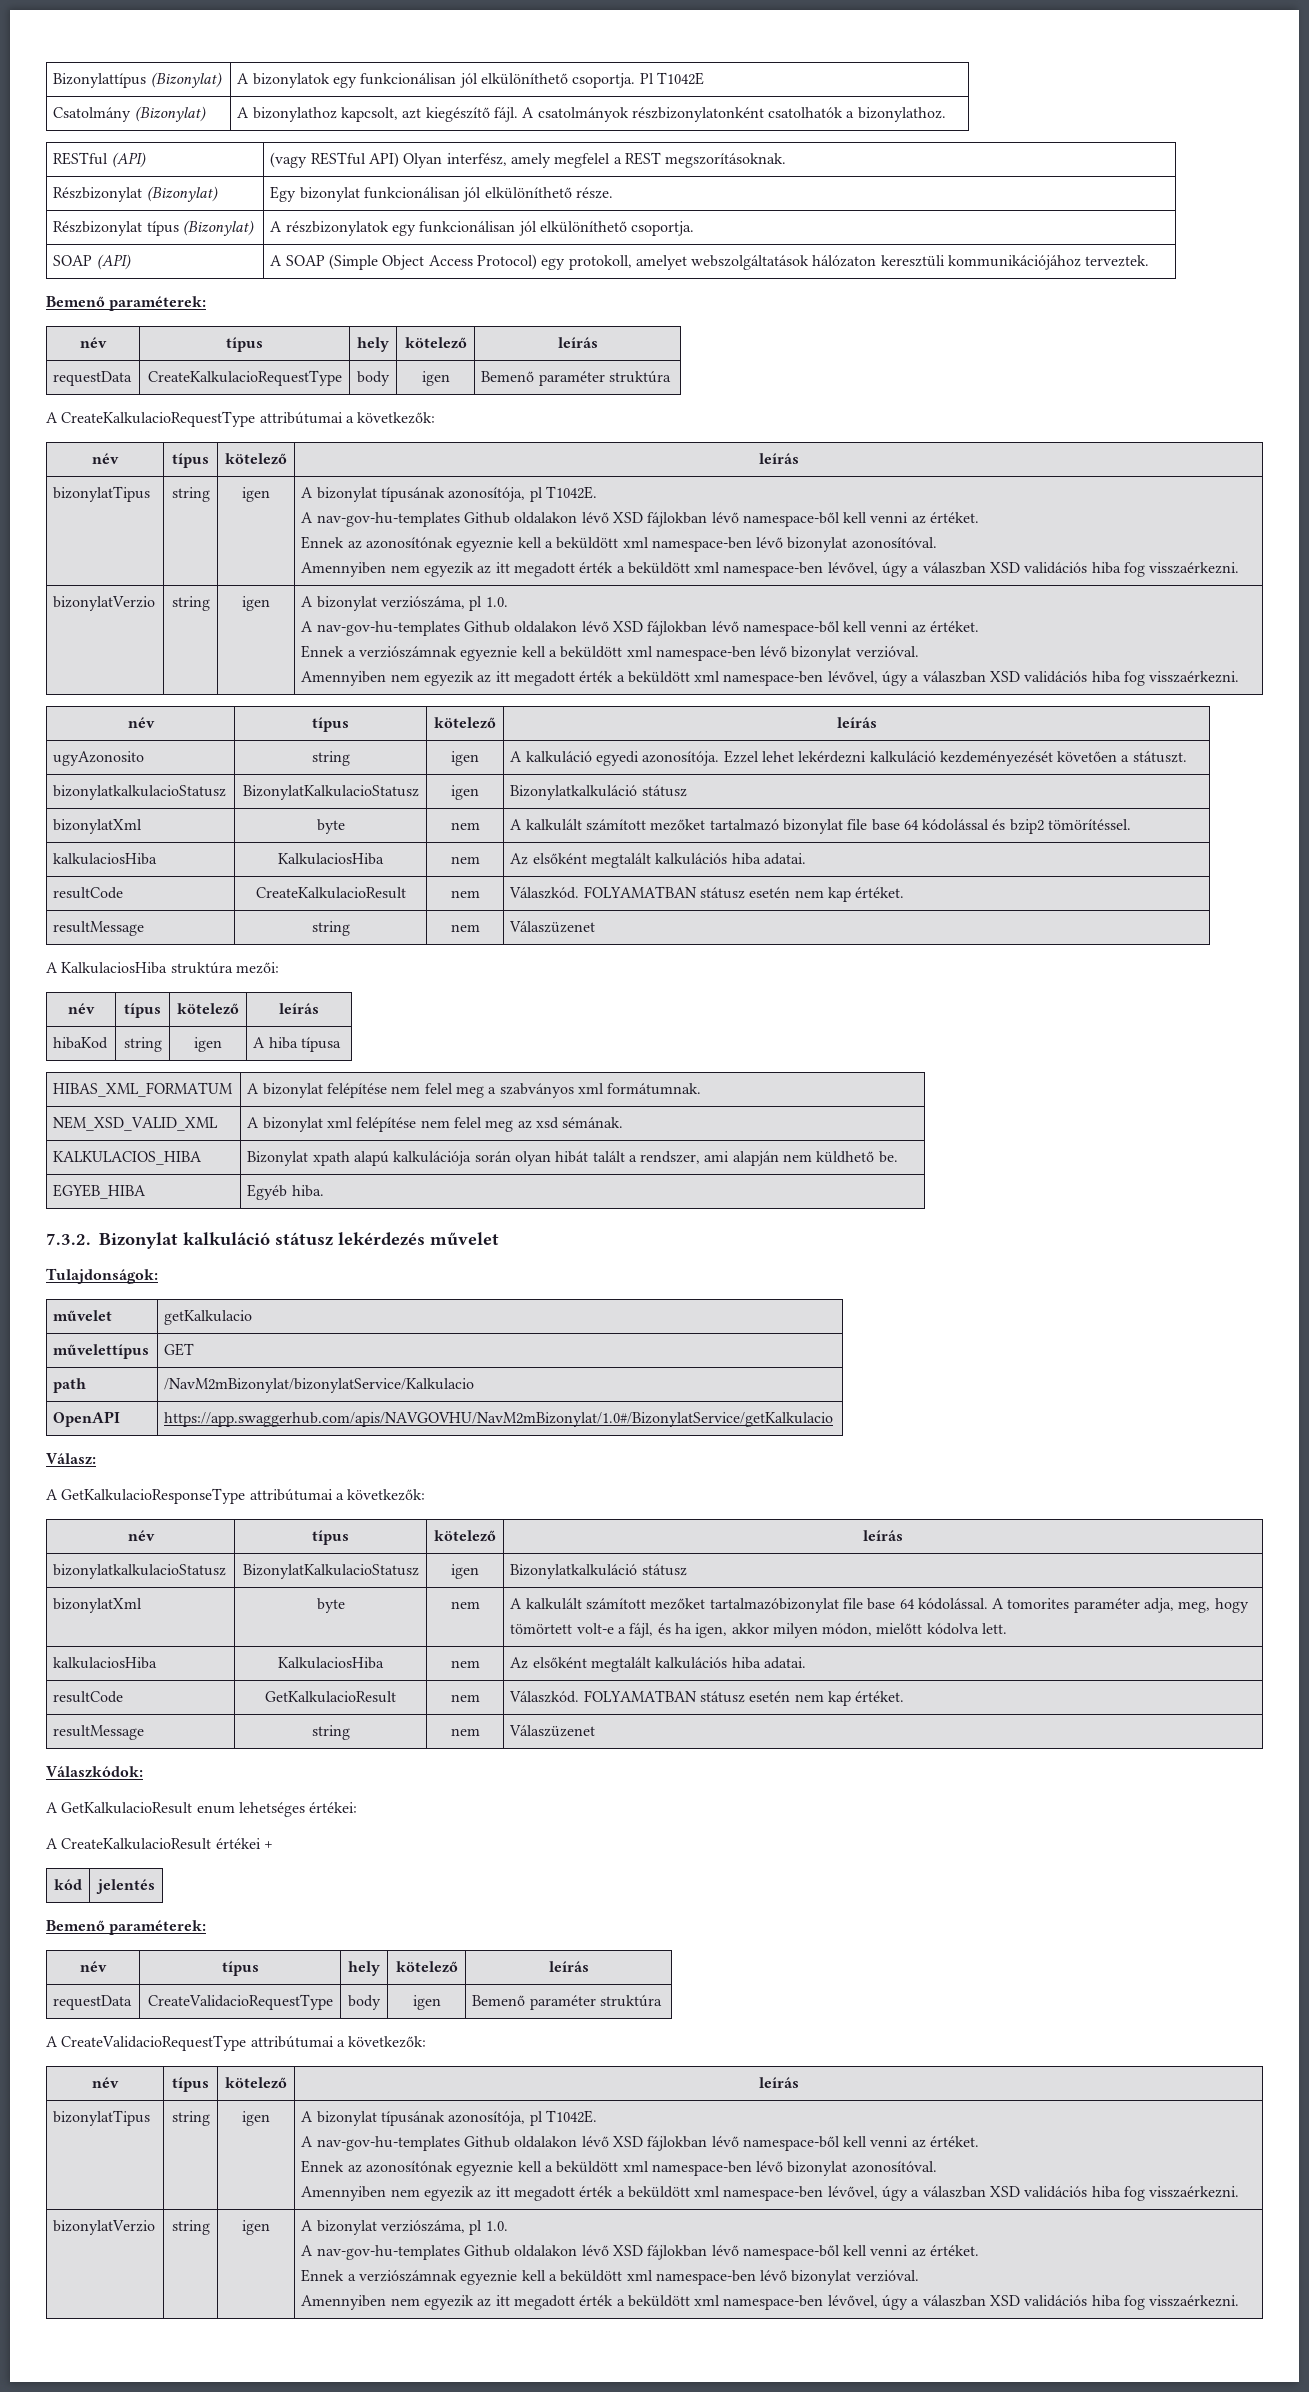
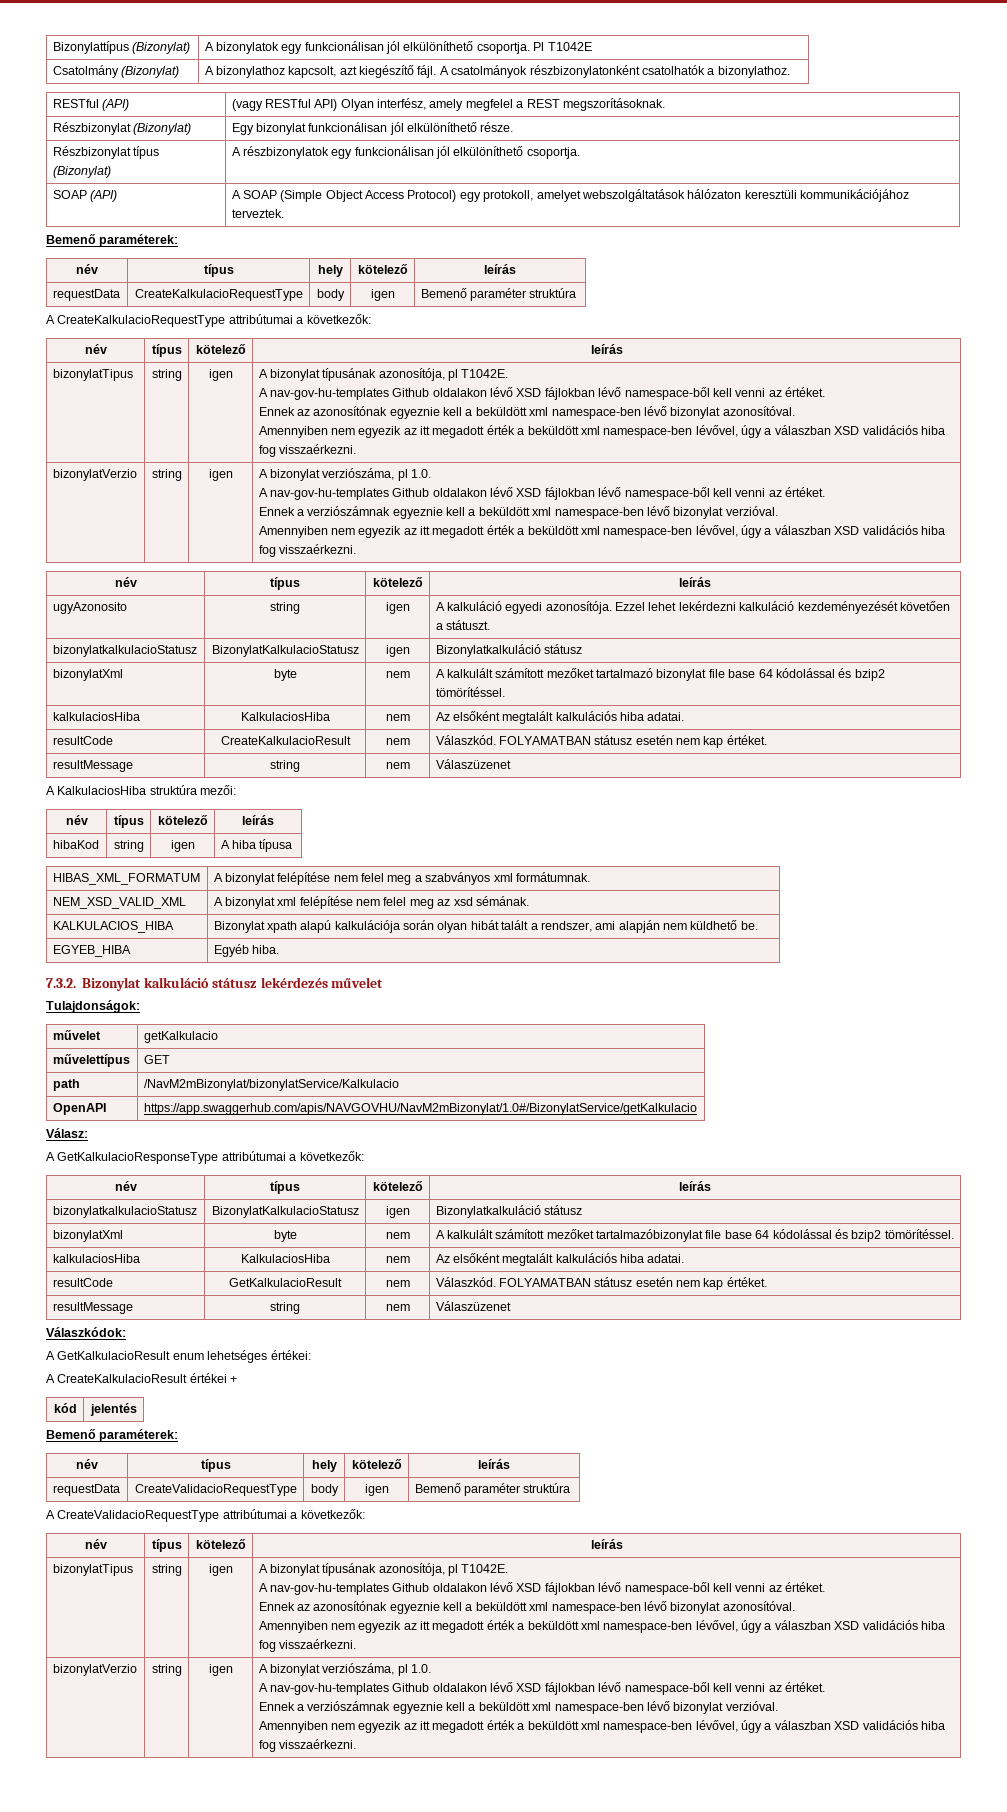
[917,1598,1249,1613] [510,1623,1008,1638] kódolással. A tomorites paraméter adja, meg, hogy tömörtett volt-e a fájl, és ha igen, akkor milyen módon, mielőtt kódolva lett. -> [772,1229,954,1242] kódolással és bzip2 tömörítéssel.

